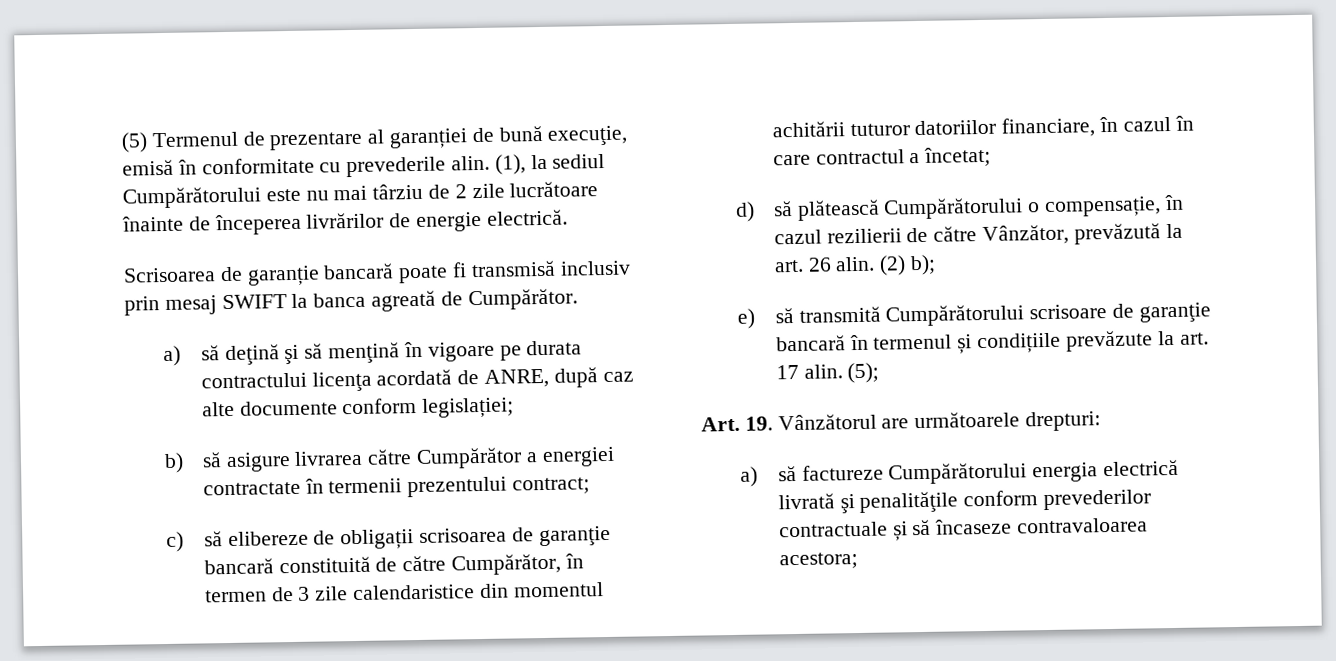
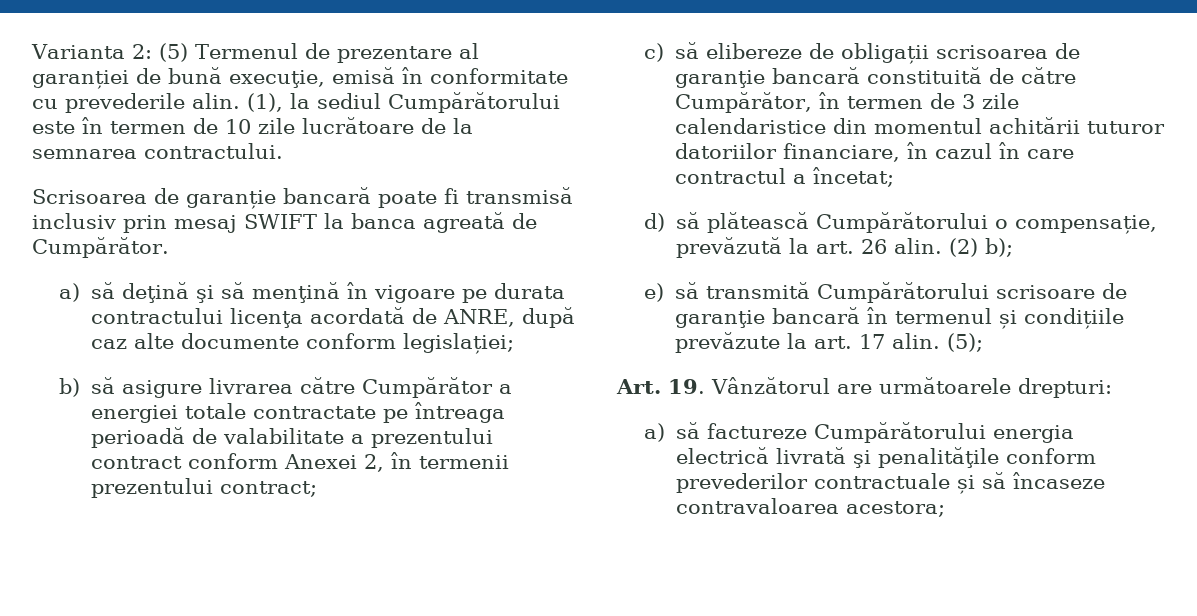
(121, 142) none -> [31,44,152,59] Varianta 2:
[305,181,599,201] [122,209,568,236] nu mai târziu de 2 zile lucrătoare înainte de începerea livrărilor de energie electrică. -> [82,117,473,134] [32,143,283,159] în termen de 10 zile lucrătoare de la semnarea contractului.
[202,481,301,496] contractate -> [184,402,505,423] [90,427,493,448] [90,453,384,472] totale contractate pe întreaga perioadă de valabilitate a prezentului contract conform Anexei 2,
[1163,194,1184,211] [773,224,1070,245] în cazul rezilierii de către Vânzător, -> (1157, 224) none

